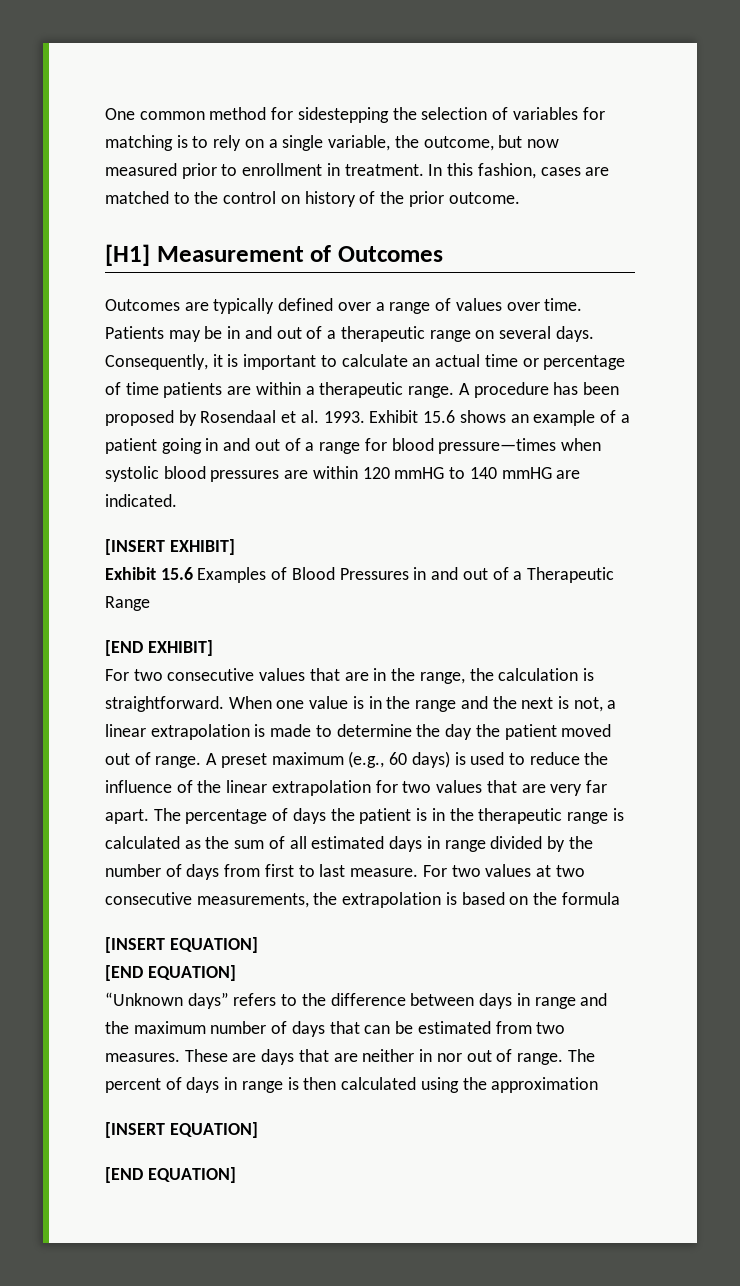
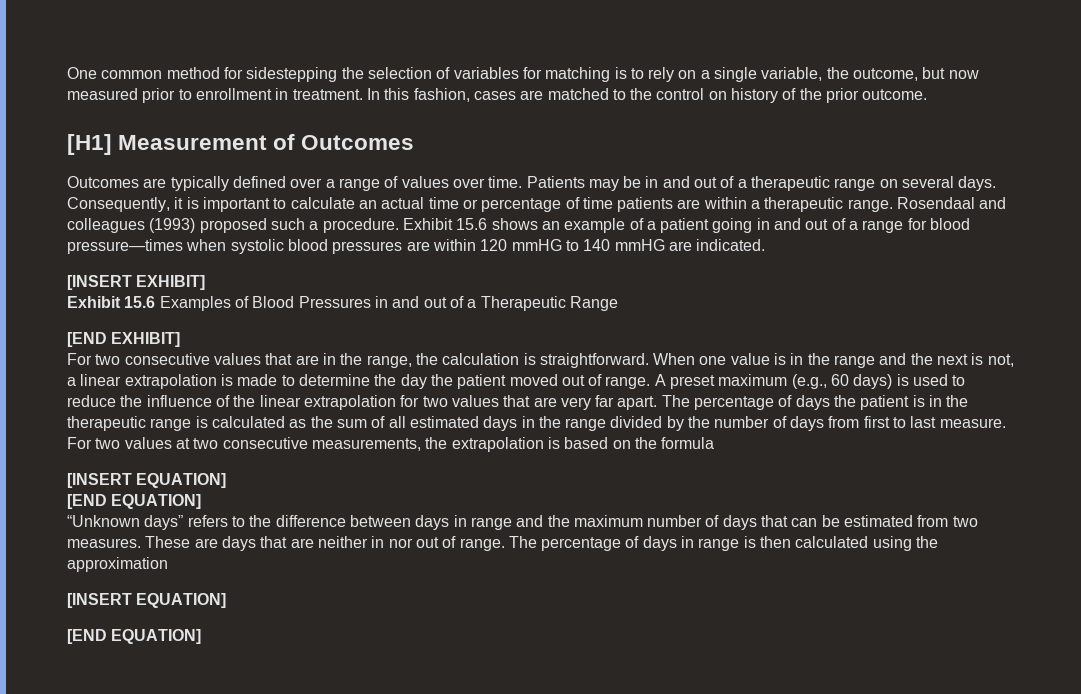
[458,382,619,398] [105,410,365,426] A procedure has been proposed by Rosendaal et al. 1993. -> [897,197,1007,209] [67,218,399,233] Rosendaal and colleagues (1993) proposed such a procedure.
(440, 842) none -> [538,416,561,428] the
[105,1078,161,1093] percent -> [541,537,622,551] percentage

